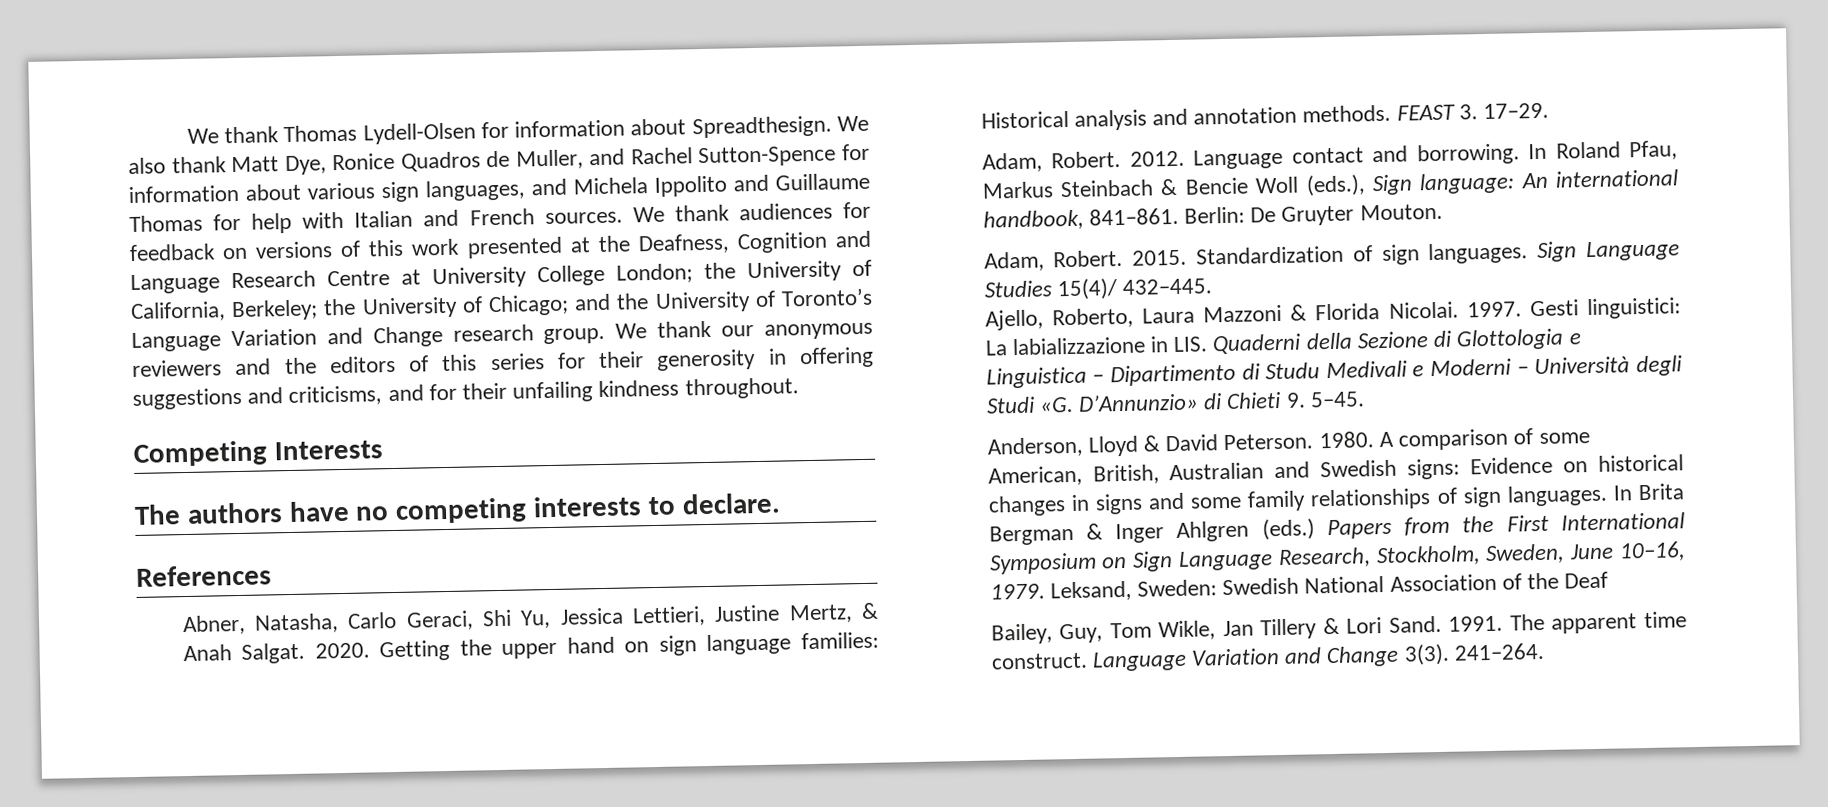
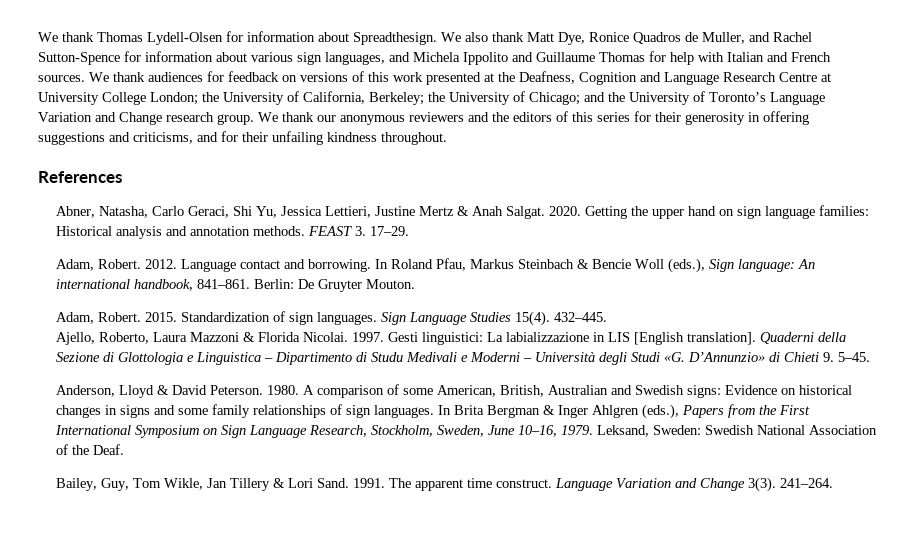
[133,440,383,467] [134,492,781,525] // Competing Interests // The authors have no competing interests to declare. -> (447, 138) none
[788,604,853,624] Mertz, -> [418,206,454,216] Mertz
[1056,278,1118,301] 15(4)/ -> [514,311,550,326] 15(4).
[1173,336,1209,352] LIS. -> [607,332,756,345] LIS [English translation].
[1261,518,1315,541] (eds.) -> [641,404,679,419] (eds.),
[1564,571,1609,589] Deaf -> [92,444,124,455] Deaf.

